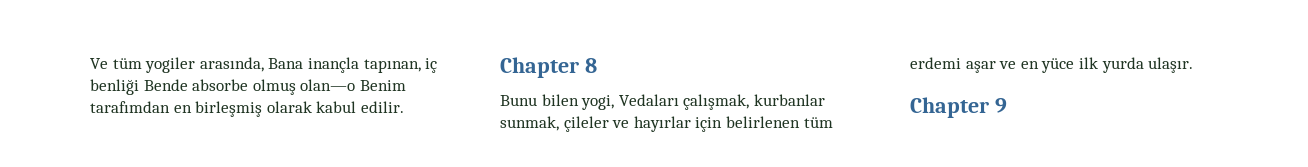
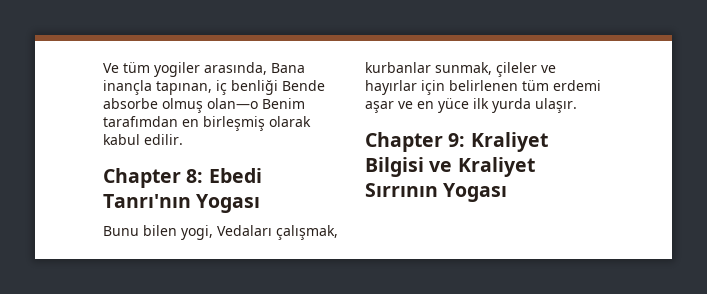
[584,58,597,73] 8 -> [186,168,262,183] [103,194,261,213] 8: Ebedi Tanrı'nın Yogası
[994,98,1007,113] 9 -> [448,132,548,152] [365,157,535,177] [365,183,508,202] 9: Kraliyet Bilgisi ve Kraliyet Sırrının Yogası

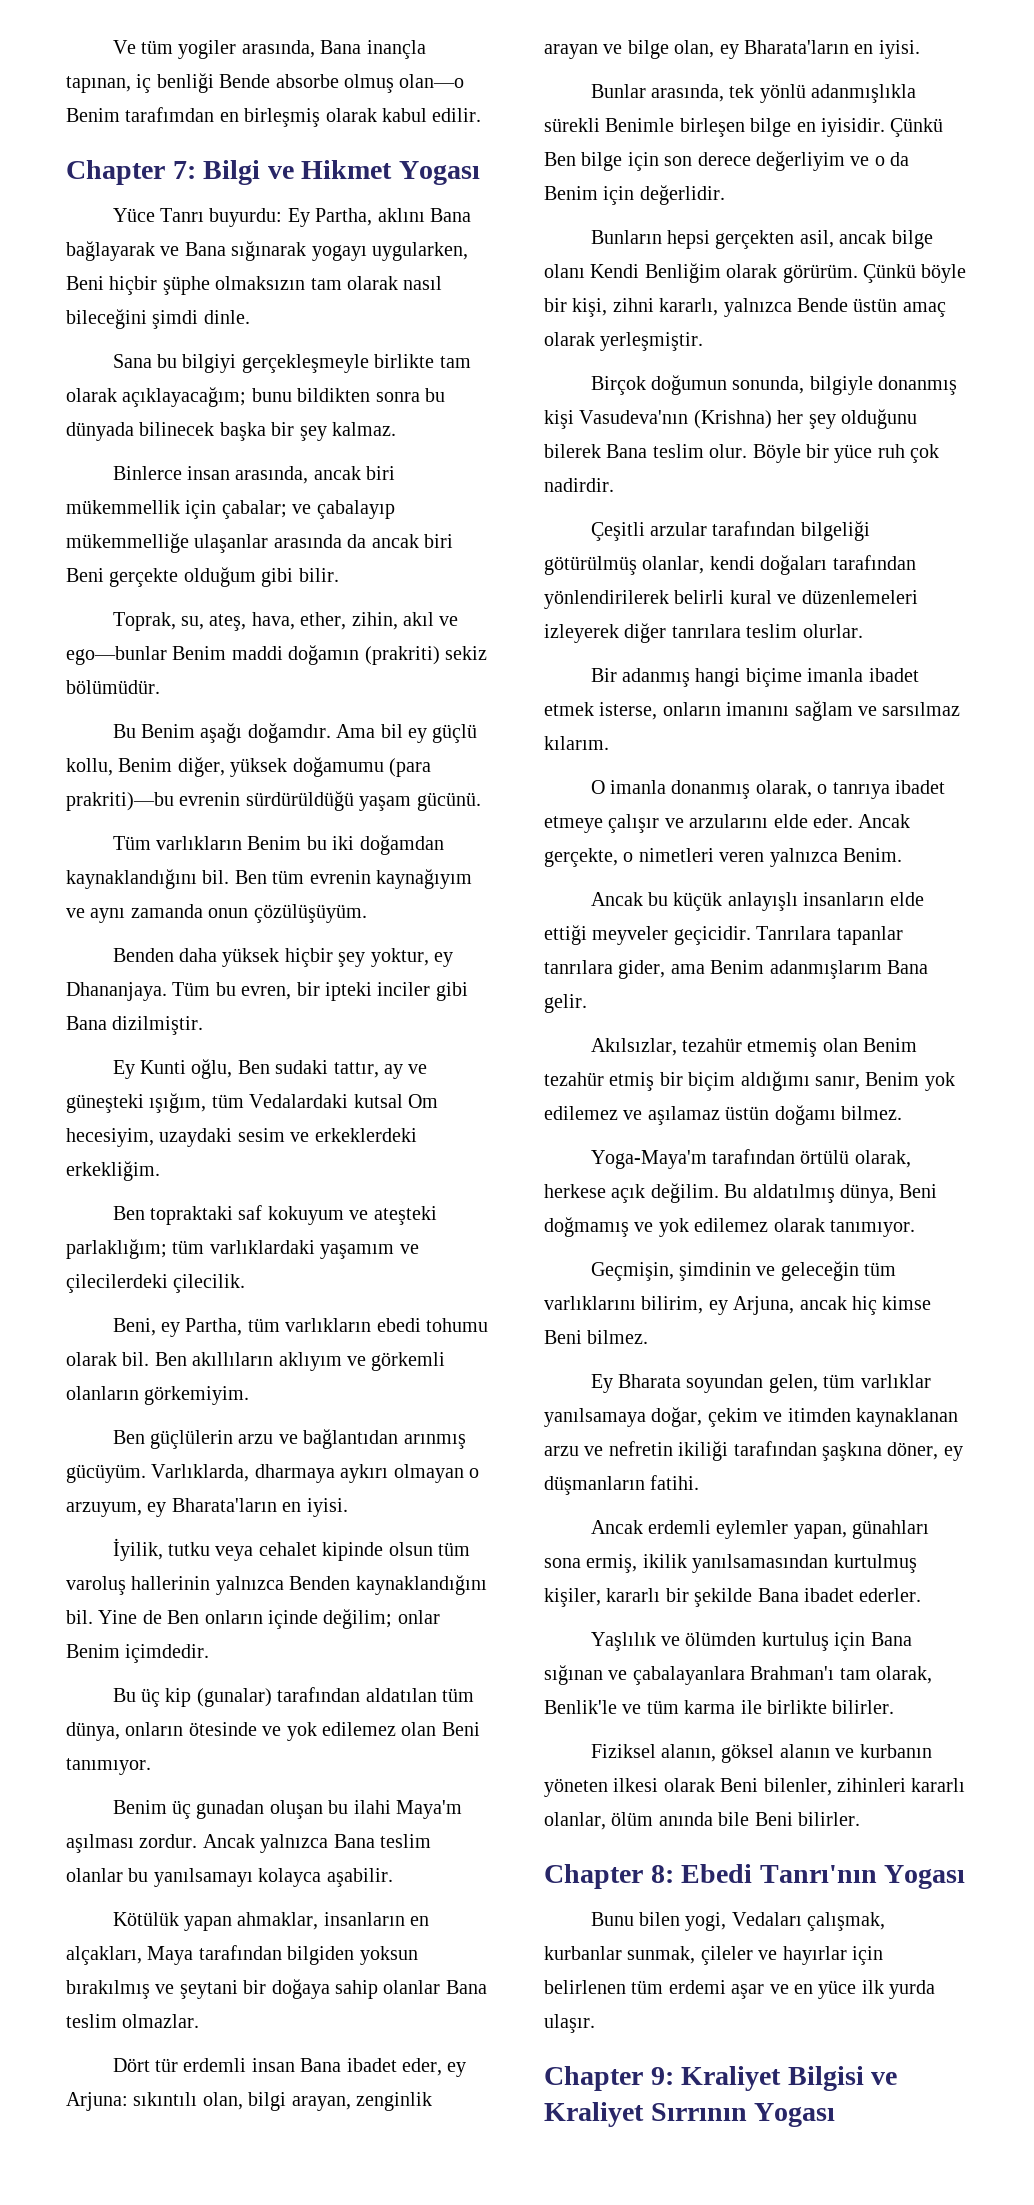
(183, 139) none -> [66,160,480,185] [112,208,472,227] [66,241,468,261] [66,276,443,295] [66,309,250,329] [112,354,471,373] [66,387,445,407] [66,422,396,441] [112,466,396,484] [66,500,395,519] [66,533,453,553] [66,567,339,587] [112,612,459,631] [66,645,487,665] [66,680,160,694] [112,723,478,743] [66,757,431,777] [66,791,481,811] [112,835,444,855] [66,869,472,889] [66,904,367,923] [112,948,454,967] [66,982,468,1001] [66,1016,204,1035] [112,1059,428,1079] [66,1093,438,1113] [66,1128,417,1147] [66,1161,160,1181] [112,1205,437,1225] [66,1239,419,1259] [66,1274,246,1293] [112,1318,489,1337] [66,1352,446,1371] [66,1386,250,1405] [112,1429,466,1449] [66,1464,479,1483] [66,1498,348,1517] [112,1538,471,1561] [66,1575,487,1595] [66,1609,440,1629] [66,1644,210,1663] [112,1687,475,1707] [66,1722,480,1741] [66,1758,151,1775] [112,1800,463,1819] [66,1834,431,1853] [66,1868,393,1887] [112,1912,430,1931] [66,1945,418,1965] [66,1979,487,1999] [66,2014,200,2028] [112,2058,467,2077] [66,2092,432,2111] [544,40,920,59] [590,84,917,103] [544,118,944,137] [544,151,910,171] [544,185,725,205] [590,230,933,249] [544,263,967,283] [544,298,946,317] [544,332,704,351] [590,375,958,395] [544,409,917,429] [544,444,940,463] [544,478,614,492] [590,521,870,541] [544,555,916,575] [544,590,918,609] [544,623,863,643] [590,668,919,687] [544,701,961,721] [544,736,609,750] [590,780,946,799] [544,814,911,833] [544,848,902,867] [590,892,924,911] [544,925,903,945] [544,960,928,979] [544,994,587,1013] [590,1038,918,1057] [544,1071,955,1091] [544,1105,902,1125] [590,1149,911,1169] [544,1183,938,1203] [544,1217,915,1237] [590,1261,897,1281] [544,1296,932,1315] [544,1330,649,1344] [590,1374,931,1393] [544,1407,958,1427] [544,1441,963,1461] [544,1475,700,1495] [590,1520,930,1539] [544,1554,917,1573] [544,1588,922,1607] [590,1632,912,1651] [544,1665,932,1685] [544,1700,895,1714] [590,1744,932,1763] [544,1778,966,1797] [544,1812,860,1830] // Chapter 7: Bilgi ve Hikmet Yogası // Yüce Tanrı buyurdu: Ey Partha, aklını Bana bağlayarak ve Bana sığınarak yogayı uygularken, Beni hiçbir şüphe olmaksızın tam olarak nasıl bileceğini şimdi dinle. // Sana bu bilgiyi gerçekleşmeyle birlikte tam olarak açıklayacağım; bunu bildikten sonra bu dünyada bilinecek başka bir şey kalmaz. // Binlerce insan arasında, ancak biri mükemmellik için çabalar; ve çabalayıp mükemmelliğe ulaşanlar arasında da ancak biri Beni gerçekte olduğum gibi bilir. // Toprak, su, ateş, hava, ether, zihin, akıl ve ego—bunlar Benim maddi doğamın (prakriti) sekiz bölümüdür. // Bu Benim aşağı doğamdır. Ama bil ey güçlü kollu, Benim diğer, yüksek doğamumu (para prakriti)—bu evrenin sürdürüldüğü yaşam gücünü. // Tüm varlıkların Benim bu iki doğamdan kaynaklandığını bil. Ben tüm evrenin kaynağıyım ve aynı zamanda onun çözülüşüyüm. // Benden daha yüksek hiçbir şey yoktur, ey Dhananjaya. Tüm bu evren, bir ipteki inciler gibi Bana dizilmiştir. // Ey Kunti oğlu, Ben sudaki tattır, ay ve güneşteki ışığım, tüm Vedalardaki kutsal Om hecesiyim, uzaydaki sesim ve erkeklerdeki erkekliğim. // Ben topraktaki saf kokuyum ve ateşteki parlaklığım; tüm varlıklardaki yaşamım ve çilecilerdeki çilecilik. // Beni, ey Partha, tüm varlıkların ebedi tohumu olarak bil. Ben akıllıların aklıyım ve görkemli olanların görkemiyim. // Ben güçlülerin arzu ve bağlantıdan arınmış gücüyüm. Varlıklarda, dharmaya aykırı olmayan o arzuyum, ey Bharata'ların en iyisi. // İyilik, tutku veya cehalet kipinde olsun tüm varoluş hallerinin yalnızca Benden kaynaklandığını bil. Yine de Ben onların içinde değilim; onlar Benim içimdedir. // Bu üç kip (gunalar) tarafından aldatılan tüm dünya, onların ötesinde ve yok edilemez olan Beni tanımıyor. // Benim üç gunadan oluşan bu ilahi Maya'm aşılması zordur. Ancak yalnızca Bana teslim olanlar bu yanılsamayı kolayca aşabilir. // Kötülük yapan ahmaklar, insanların en alçakları, Maya tarafından bilgiden yoksun bırakılmış ve şeytani bir doğaya sahip olanlar Bana teslim olmazlar. // Dört tür erdemli insan Bana ibadet eder, ey Arjuna: sıkıntılı olan, bilgi arayan, zenginlik arayan ve bilge olan, ey Bharata'ların en iyisi. // Bunlar arasında, tek yönlü adanmışlıkla sürekli Benimle birleşen bilge en iyisidir. Çünkü Ben bilge için son derece değerliyim ve o da Benim için değerlidir. // Bunların hepsi gerçekten asil, ancak bilge olanı Kendi Benliğim olarak görürüm. Çünkü böyle bir kişi, zihni kararlı, yalnızca Bende üstün amaç olarak yerleşmiştir. // Birçok doğumun sonunda, bilgiyle donanmış kişi Vasudeva'nın (Krishna) her şey olduğunu bilerek Bana teslim olur. Böyle bir yüce ruh çok nadirdir. // Çeşitli arzular tarafından bilgeliği götürülmüş olanlar, kendi doğaları tarafından yönlendirilerek belirli kural ve düzenlemeleri izleyerek diğer tanrılara teslim olurlar. // Bir adanmış hangi biçime imanla ibadet etmek isterse, onların imanını sağlam ve sarsılmaz kılarım. // O imanla donanmış olarak, o tanrıya ibadet etmeye çalışır ve arzularını elde eder. Ancak gerçekte, o nimetleri veren yalnızca Benim. // Ancak bu küçük anlayışlı insanların elde ettiği meyveler geçicidir. Tanrılara tapanlar tanrılara gider, ama Benim adanmışlarım Bana gelir. // Akılsızlar, tezahür etmemiş olan Benim tezahür etmiş bir biçim aldığımı sanır, Benim yok edilemez ve aşılamaz üstün doğamı bilmez. // Yoga-Maya'm tarafından örtülü olarak, herkese açık değilim. Bu aldatılmış dünya, Beni doğmamış ve yok edilemez olarak tanımıyor. // Geçmişin, şimdinin ve geleceğin tüm varlıklarını bilirim, ey Arjuna, ancak hiç kimse Beni bilmez. // Ey Bharata soyundan gelen, tüm varlıklar yanılsamaya doğar, çekim ve itimden kaynaklanan arzu ve nefretin ikiliği tarafından şaşkına döner, ey düşmanların fatihi. // Ancak erdemli eylemler yapan, günahları sona ermiş, ikilik yanılsamasından kurtulmuş kişiler, kararlı bir şekilde Bana ibadet ederler. // Yaşlılık ve ölümden kurtuluş için Bana sığınan ve çabalayanlara Brahman'ı tam olarak, Benlik'le ve tüm karma ile birlikte bilirler. // Fiziksel alanın, göksel alanın ve kurbanın yöneten ilkesi olarak Beni bilenler, zihinleri kararlı olanlar, ölüm anında bile Beni bilirler.

